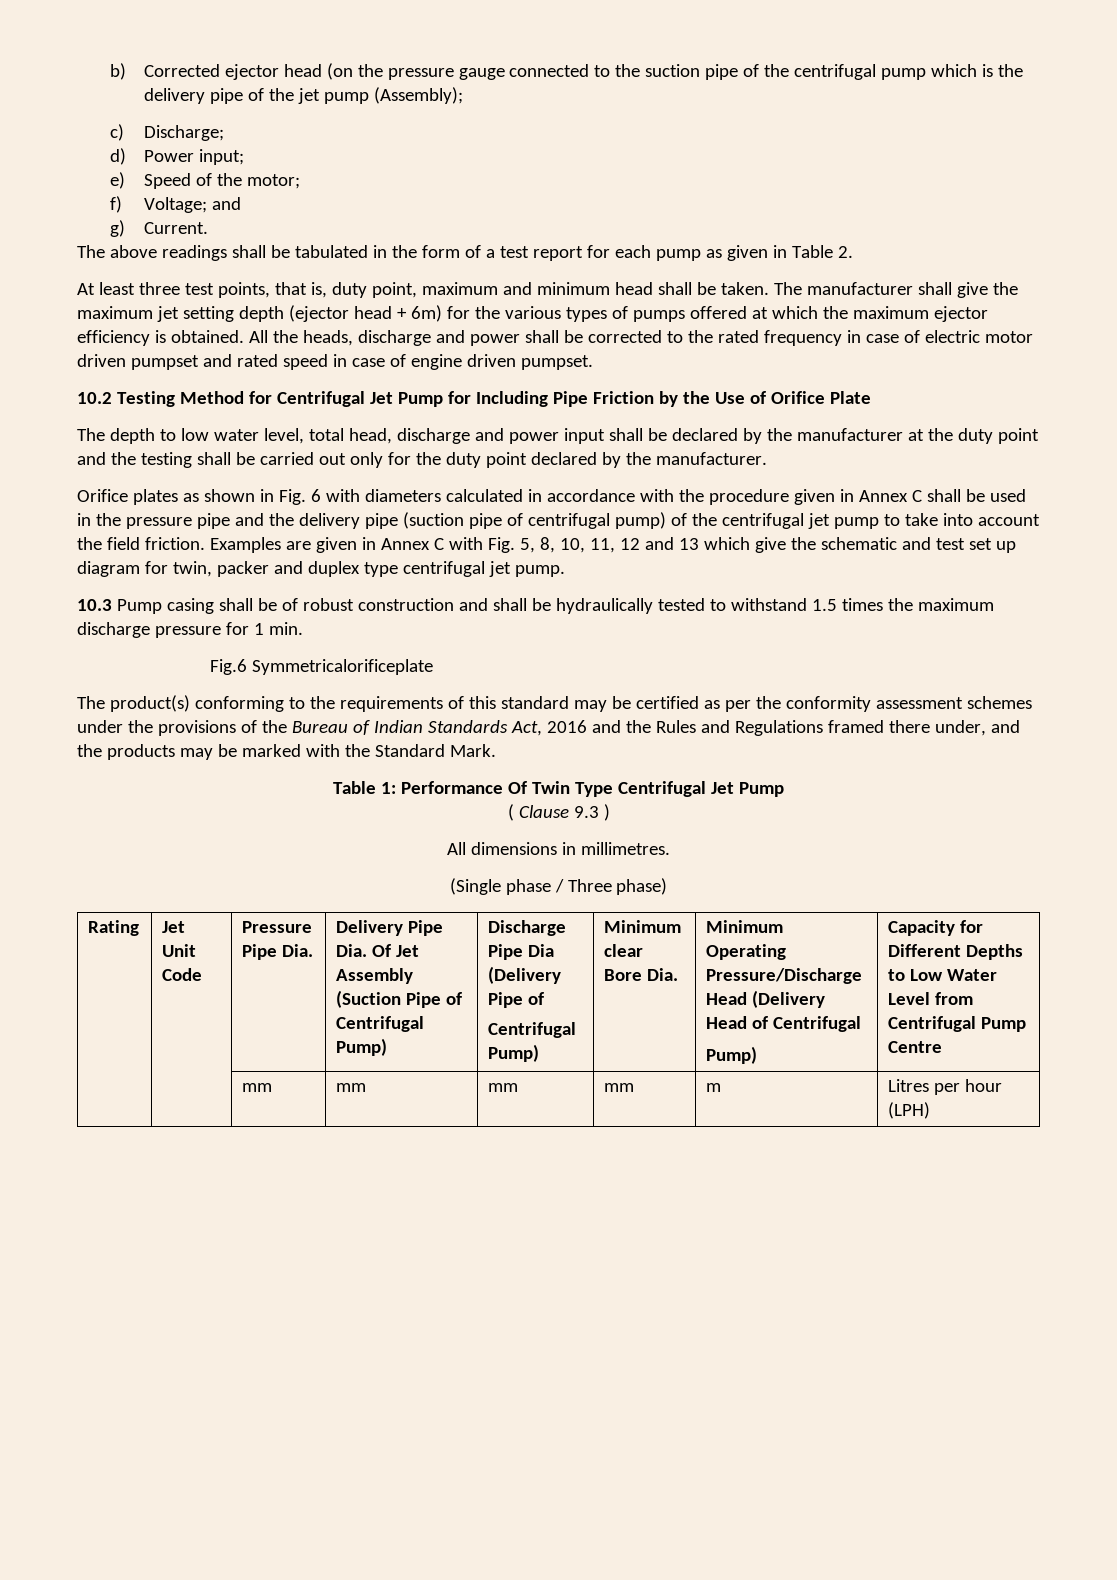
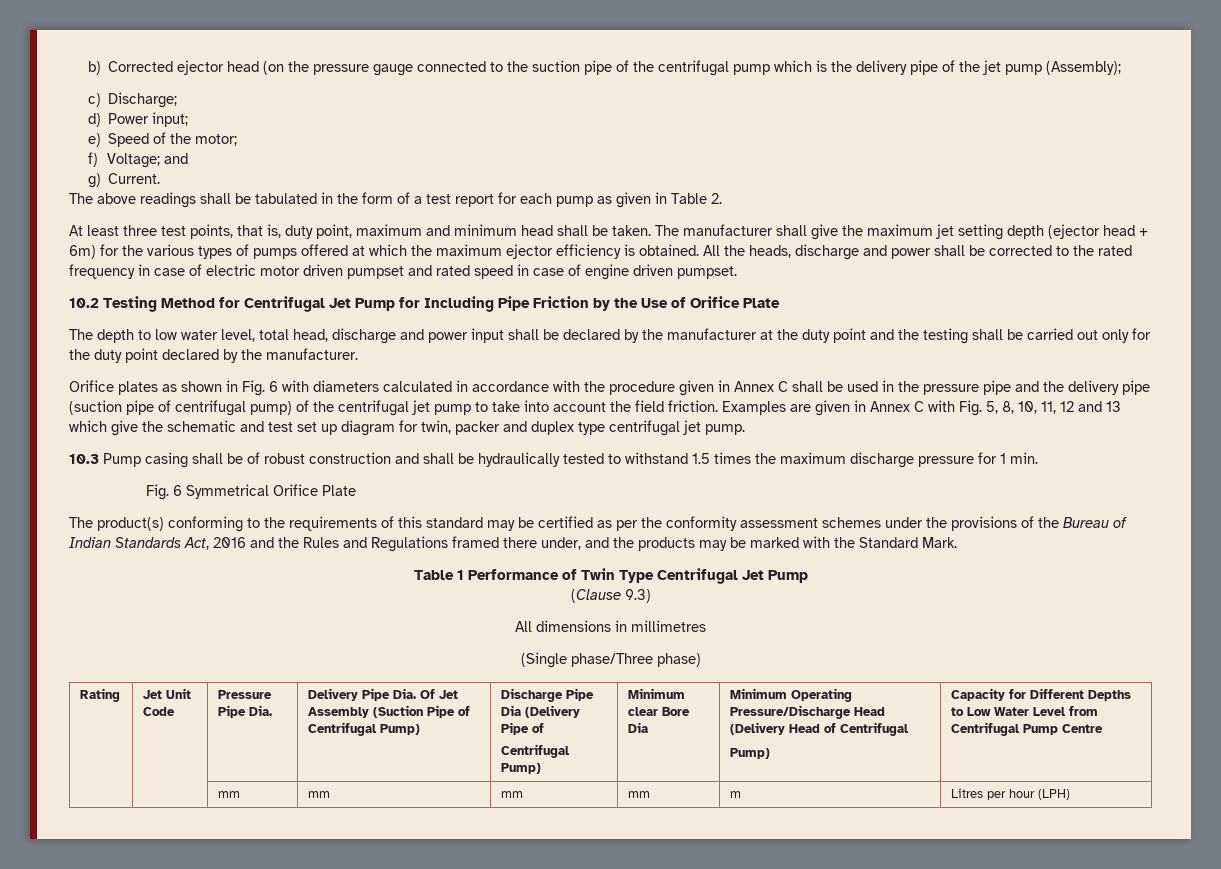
[210,659,434,675] Fig.6 Symmetricalorificeplate -> [145,484,356,500] Fig. 6 Symmetrical Orifice Plate
[381,781,528,794] 1: Performance Of -> [456,569,577,580] 1 Performance of
[507,804,610,821] ( Clause 9.3 ) -> [570,589,651,603] (Clause 9.3)
[580,842,670,855] millimetres. -> [631,620,706,632] millimetres
[505,879,612,895] phase / Three -> [570,653,653,667] phase/Three
[647,968,679,981] Dia. -> [628,722,649,733] Dia

